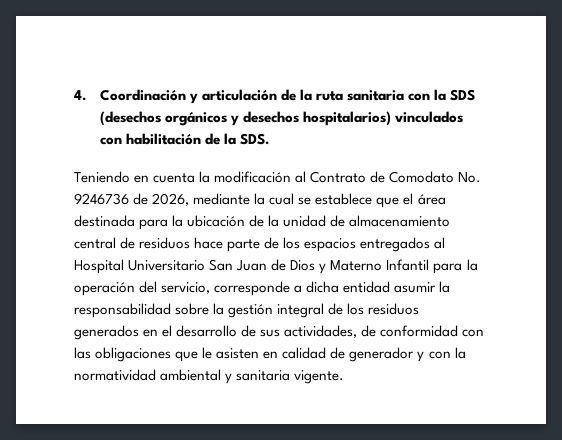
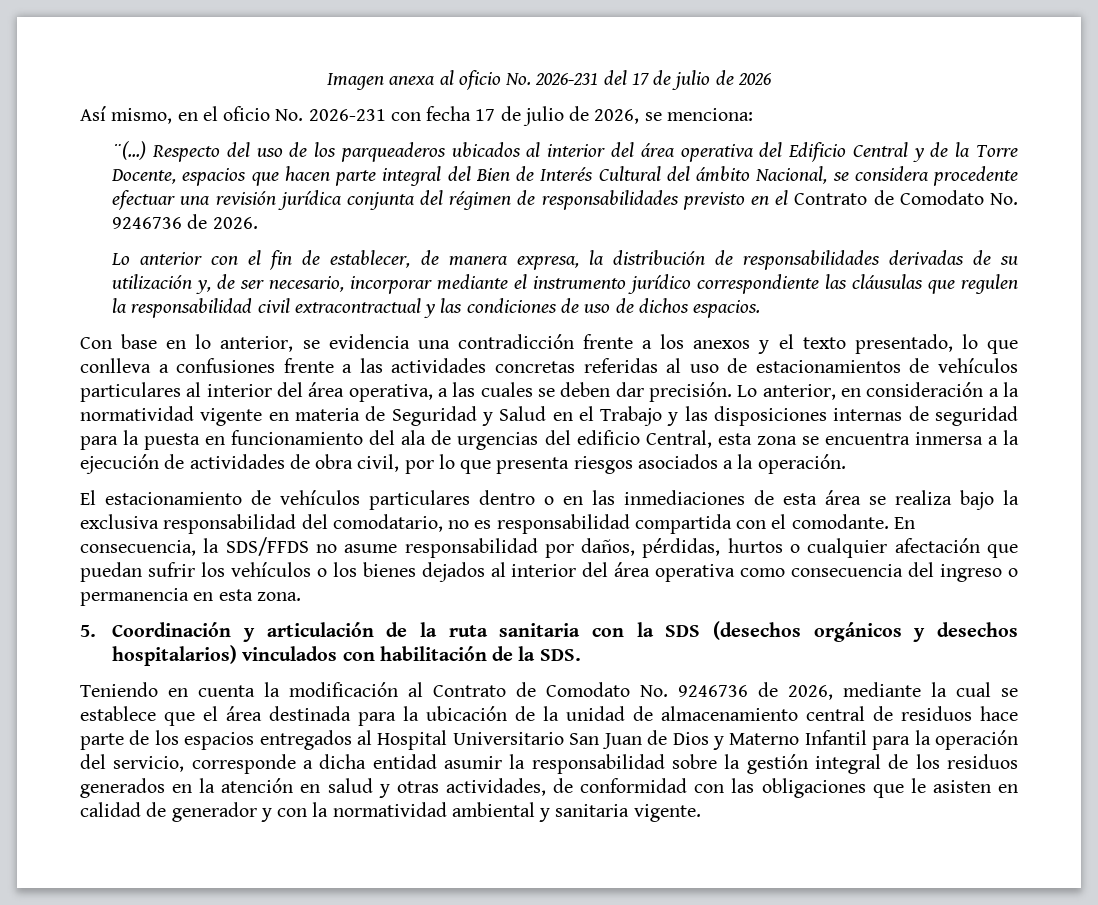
[74,90,87,101] 4. -> [327,70,772,90] [80,106,753,126] [112,141,1019,162] [111,166,1018,186] [112,190,1018,210] [112,214,258,229] [111,250,1018,270] [112,274,1018,294] [112,298,761,318] [80,334,1018,354] [80,358,1018,373] [80,382,1020,402] [80,406,1018,426] [80,430,1019,450] [80,454,846,474] [80,490,1019,510] [80,514,915,534] [80,537,1018,558] [80,562,1019,582] [80,588,301,606] [80,625,96,637] Imagen anexa al oficio No. 2026-231 del 17 de julio de 2026 // Así mismo, en el oficio No. 2026-231 con fecha 17 de julio de 2026, se menciona: // ¨(...) Respecto del uso de los parqueaderos ubicados al interior del área operativa del Edificio Central y de la Torre Docente, espacios que hacen parte integral del Bien de Interés Cultural del ámbito Nacional, se considera procedente efectuar una revisión jurídica conjunta del régimen de responsabilidades previsto en el Contrato de Comodato No. 9246736 de 2026. // Lo anterior con el fin de establecer, de manera expresa, la distribución de responsabilidades derivadas de su utilización y, de ser necesario, incorporar mediante el instrumento jurídico correspondiente las cláusulas que regulen la responsabilidad civil extracontractual y las condiciones de uso de dichos espacios. // Con base en lo anterior, se evidencia una contradicción frente a los anexos y el texto presentado, lo que conlleva a confusiones frente a las actividades concretas referidas al uso de estacionamientos de vehículos particulares al interior del área operativa, a las cuales se deben dar precisión. Lo anterior, en consideración a la normatividad vigente en materia de Seguridad y Salud en el Trabajo y las disposiciones internas de seguridad para la puesta en funcionamiento del ala de urgencias del edificio Central, esta zona se encuentra inmersa a la ejecución de actividades de obra civil, por lo que presenta riesgos asociados a la operación. // El estacionamiento de vehículos particulares dentro o en las inmediaciones de esta área se realiza bajo la exclusiva responsabilidad del comodatario, no es responsabilidad compartida con el comodante. En consecuencia, la SDS/FFDS no asume responsabilidad por daños, pérdidas, hurtos o cualquier afectación que puedan sufrir los vehículos o los bienes dejados al interior del área operativa como consecuencia del ingreso o permanencia en esta zona. // 5.
[162,325,281,337] el desarrollo de sus -> [199,778,439,798] la atención en salud y otras

